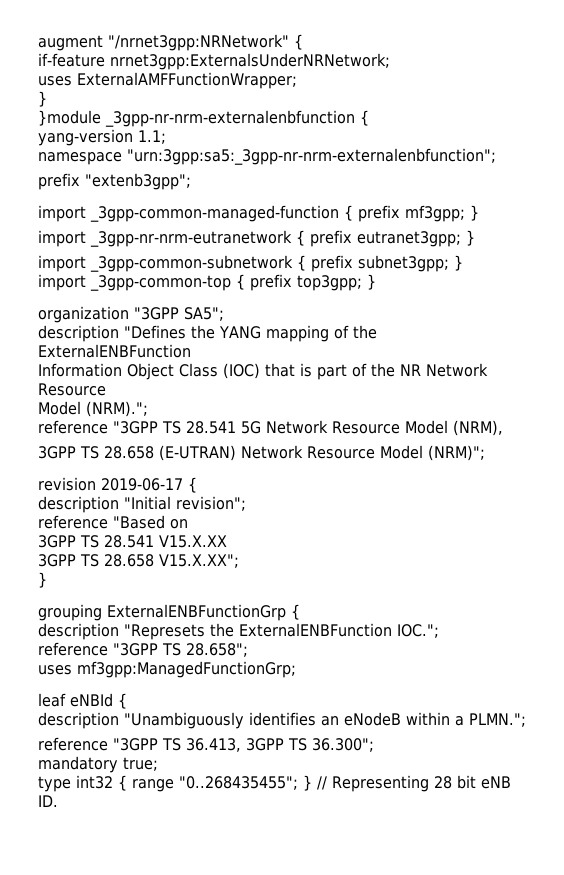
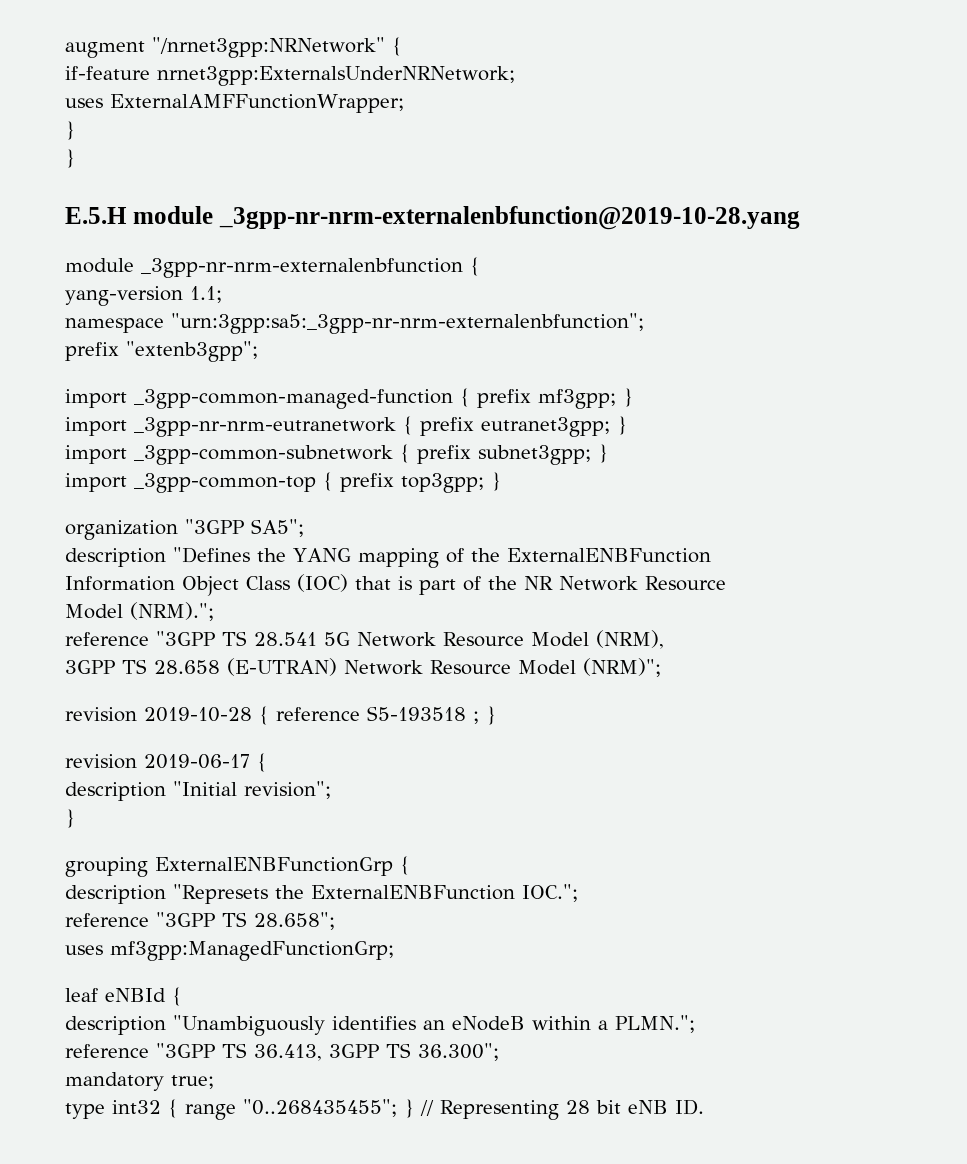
[38,110,101,126] }module -> [65,149,75,168] [65,206,800,230] [65,258,134,273] } // E.5.H module _3gpp-nr-nrm-externalenbfunction@2019-10-28.yang // module
(485, 453) none -> [65,706,496,725] // revision 2019-10-28 { reference S5-193518 ; }
[38,515,188,529] [38,535,227,548] [38,554,239,568] // reference "Based on // 3GPP TS 28.541 V15.X.XX // 3GPP TS 28.658 V15.X.XX"; -> (331, 790) none

